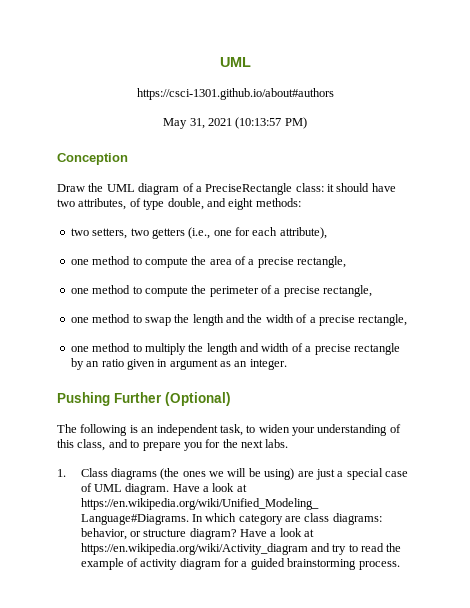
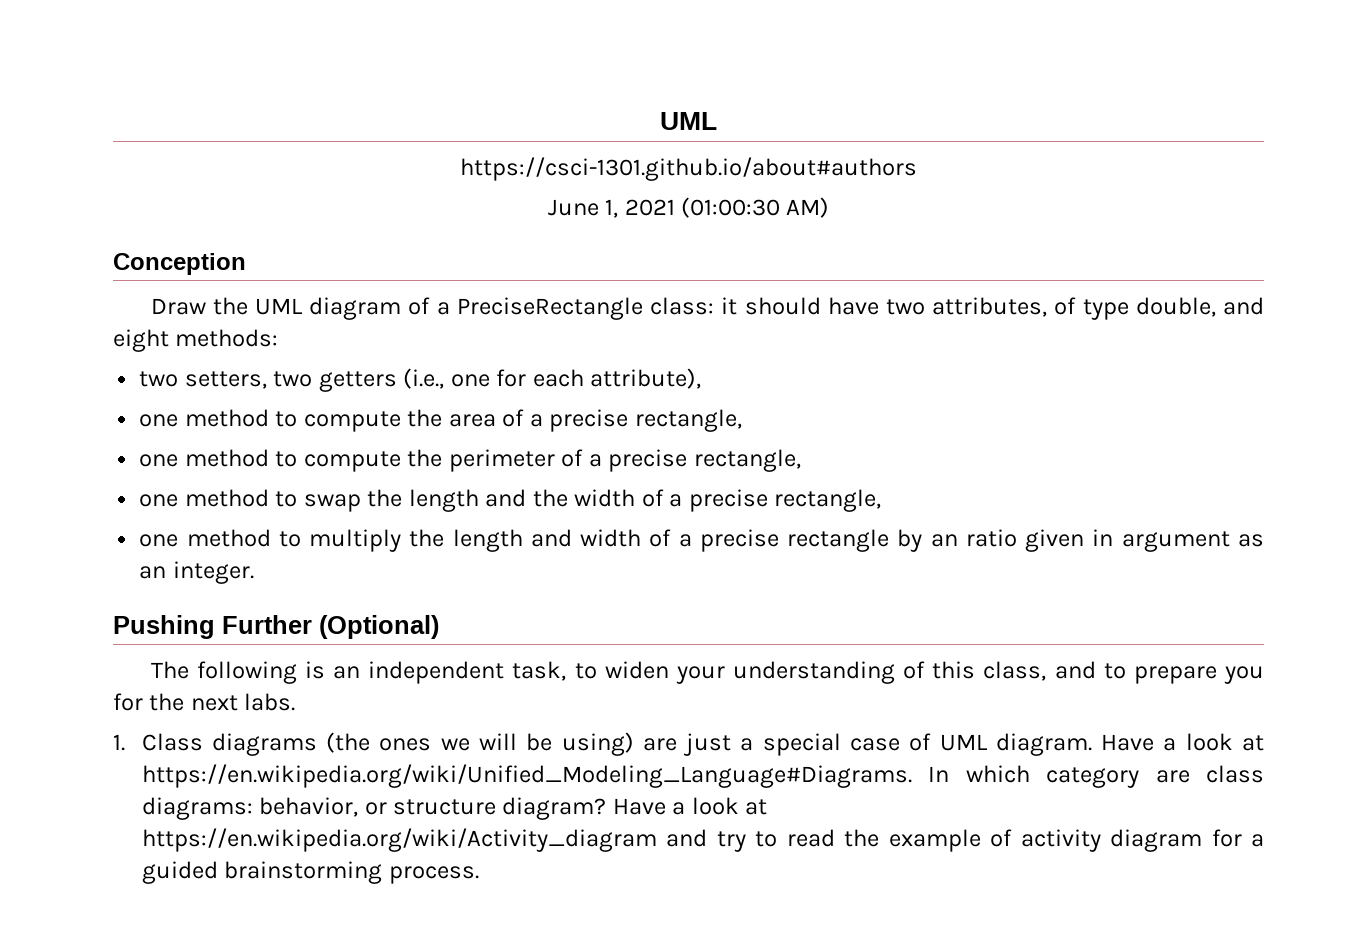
[163,117,307,129] May 31, 2021 (10:13:57 PM) -> [547,197,830,218] June 1, 2021 (01:00:30 AM)

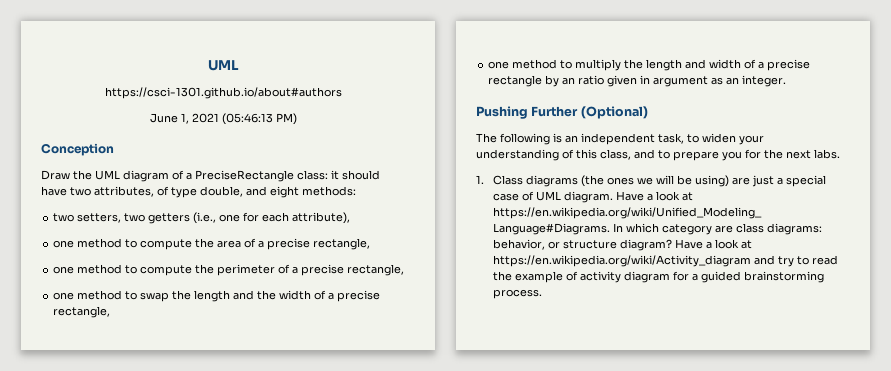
[680,197,830,218] (01:00:30 AM) -> [221,113,297,125] (05:46:13 PM)

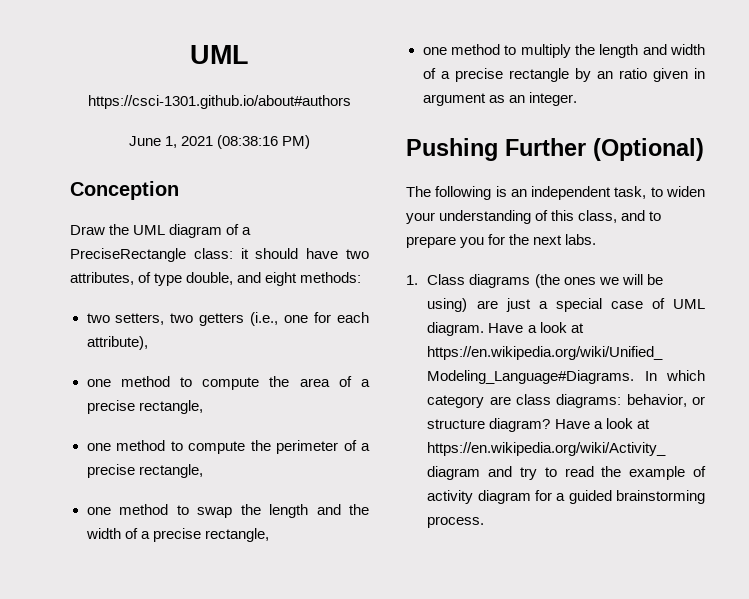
[221,113,273,125] (05:46:13 -> [217,135,279,149] (08:38:16

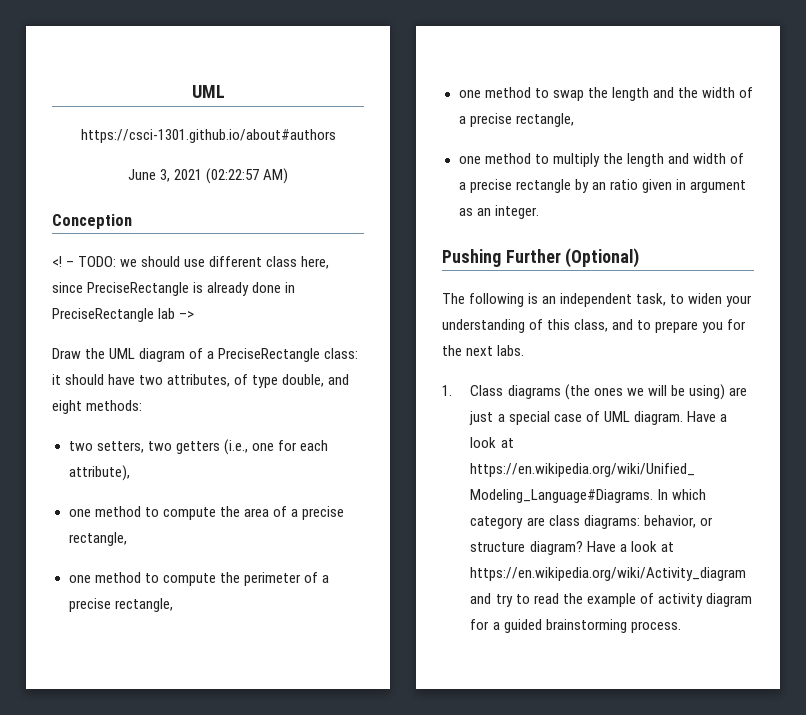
[164,135,311,149] [70,181,179,200] 1, 2021 (08:38:16 PM) // Conception -> [159,168,289,184] [52,214,132,229] [52,256,330,269] [52,282,296,296] [52,308,195,322] 3, 2021 (02:22:57 AM) // Conception // <! – TODO: we should use different class here, since PreciseRectangle is already done in PreciseRectangle lab –>

